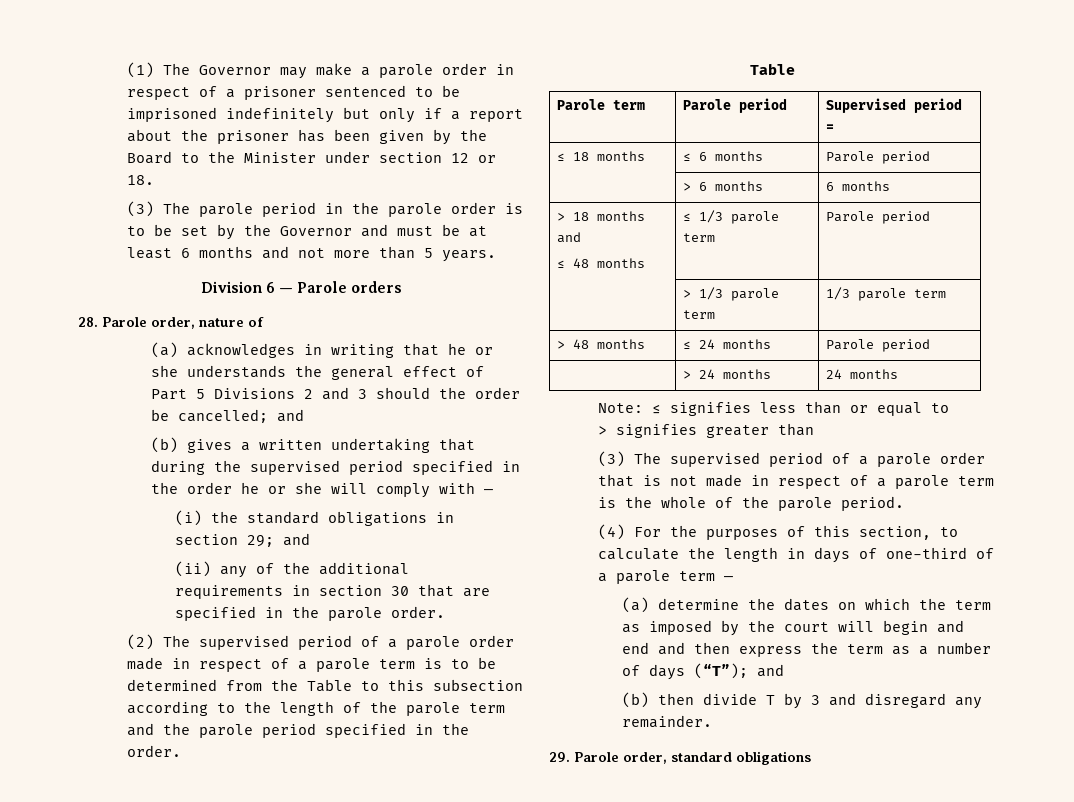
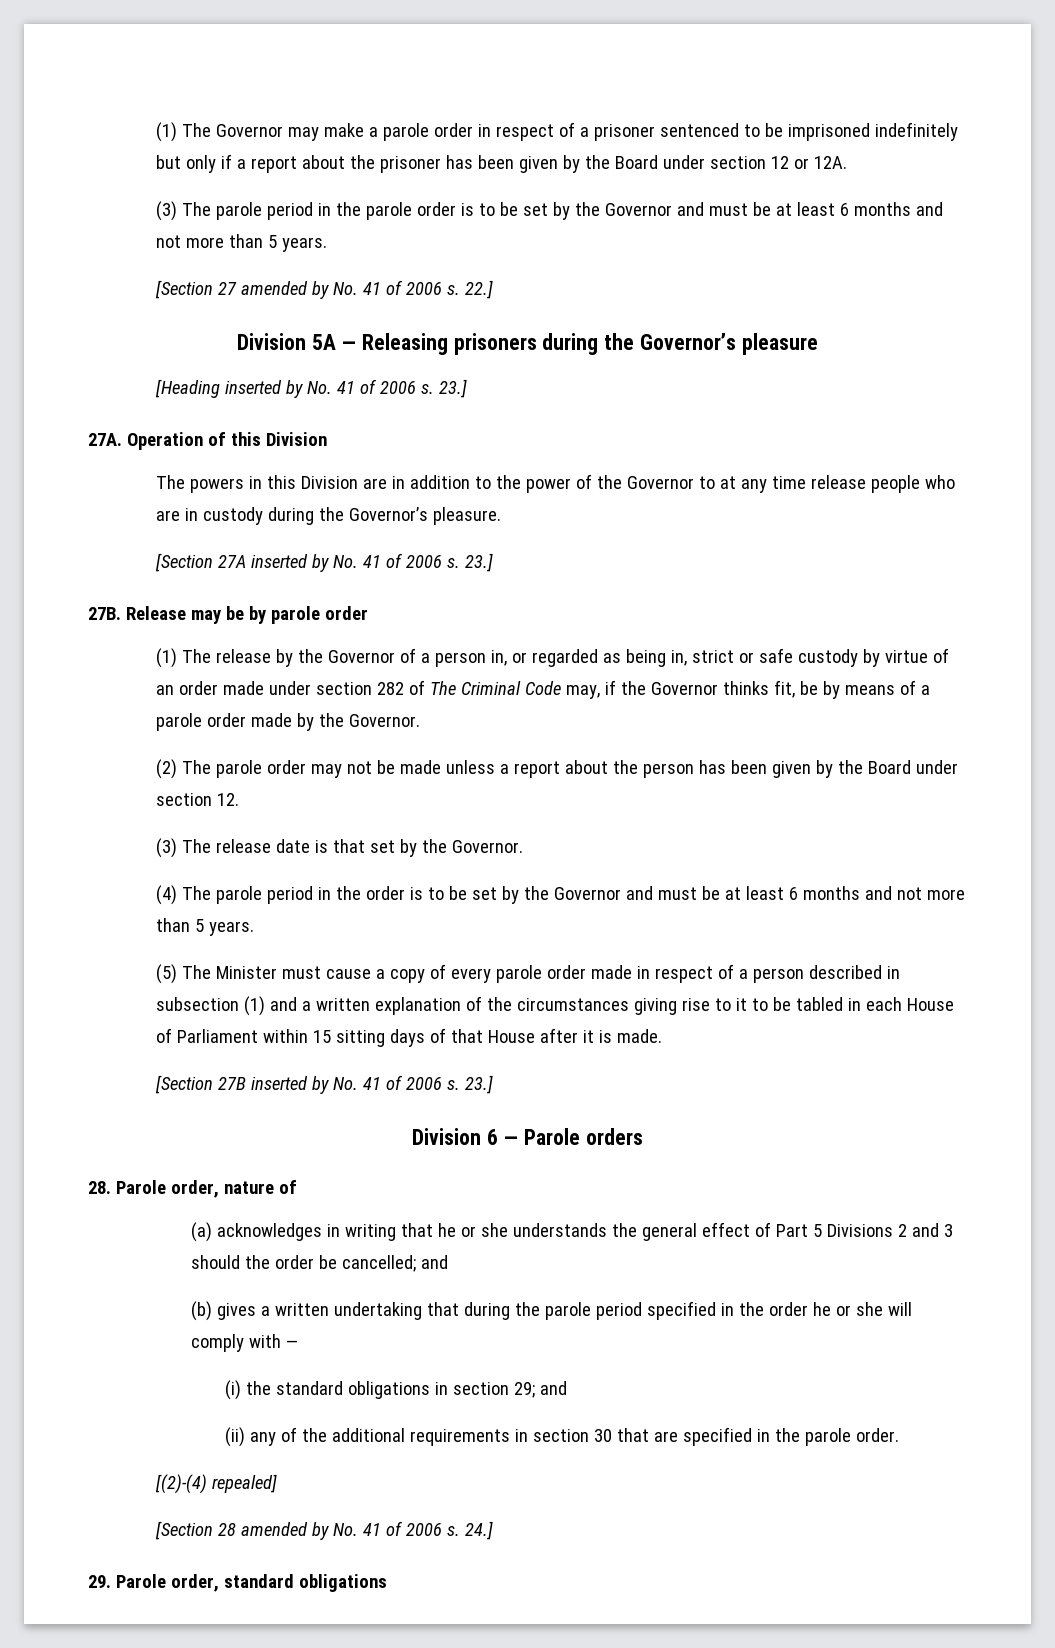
[180,151,316,163] to the Minister -> (659, 162) none
[126,175,154,185] 18. -> [814,156,848,169] 12A.
(496, 256) none -> [155,280,494,299] [237,333,818,355] [155,379,468,398] [88,432,327,450] [156,474,956,493] [156,507,502,525] [155,553,494,572] [88,606,368,624] [156,648,950,668] [156,680,931,699] [156,713,421,731] [156,759,959,779] [156,793,240,806] [156,838,524,858] [156,885,966,905] [156,918,255,936] [156,964,901,984] [156,996,955,1016] [156,1028,663,1047] [155,1075,494,1094] // [Section 27 amended by No. 41 of 2006 s. 22.] // Division 5A — Releasing prisoners during the Governor’s pleasure // [Heading inserted by No. 41 of 2006 s. 23.] // 27A. Operation of this Division // The powers in this Division are in addition to the power of the Governor to at any time release people who are in custody during the Governor’s pleasure. // [Section 27A inserted by No. 41 of 2006 s. 23.] // 27B. Release may be by parole order // (1) The release by the Governor of a person in, or regarded as being in, strict or safe custody by virtue of an order made under section 282 of The Criminal Code may, if the Governor thinks fit, be by means of a parole order made by the Governor. // (2) The parole order may not be made unless a report about the person has been given by the Board under section 12. // (3) The release date is that set by the Governor. // (4) The parole period in the order is to be set by the Governor and must be at least 6 months and not more than 5 years. // (5) The Minister must cause a copy of every parole order made in respect of a person described in subsection (1) and a written explanation of the circumstances giving rise to it to be tabled in each House of Parliament within 15 sitting days of that House after it is made. // [Section 27B inserted by No. 41 of 2006 s. 23.]
[249,460,340,475] supervised -> [544,1302,591,1320] parole
[126,634,514,650] [126,657,496,672] [126,679,523,692] [126,701,505,716] [126,723,469,738] [126,745,181,757] [750,63,795,75] [556,99,645,110] [682,98,787,113] [825,98,962,113] [825,124,834,131] [556,151,645,161] [682,151,763,161] [825,151,930,164] [682,181,763,191] [825,181,890,191] [556,211,645,221] [556,232,581,243] [556,258,645,268] [682,210,779,224] [682,233,715,242] [825,211,930,224] [682,287,779,301] [682,310,715,319] [825,287,946,301] [556,339,645,349] [682,339,771,349] [825,339,930,352] [682,369,771,379] [825,369,898,379] [597,401,949,416] [597,423,814,438] [597,451,985,467] [597,474,994,489] [597,496,904,511] [597,524,958,540] [597,547,994,563] [597,570,733,584] [621,597,991,613] [621,620,964,636] [621,642,991,657] [621,663,784,680] [621,692,982,709] [621,715,712,728] (2) The supervised period of a parole order made in respect of a parole term is to be determined from the Table to this subsection according to the length of the parole term and the parole period specified in the order. // Table // Parole term | Parole period | Supervised period = // ≤ 18 months | ≤ 6 months | Parole period // | > 6 months | 6 months // > 18 months and // ≤ 48 months | ≤ 1/3 parole term | Parole period // | > 1/3 parole term | 1/3 parole term // > 48 months | ≤ 24 months | Parole period // | > 24 months | 24 months // Note: ≤ signifies less than or equal to // > signifies greater than // (3) The supervised period of a parole order that is not made in respect of a parole term is the whole of the parole period. // (4) For the purposes of this section, to calculate the length in days of one-third of a parole term — // (a) determine the dates on which the term as imposed by the court will begin and end and then express the term as a number of days (“T”); and // (b) then divide T by 3 and disregard any remainder. -> [155,1474,278,1494] [155,1521,494,1540] [(2)-(4) repealed] // [Section 28 amended by No. 41 of 2006 s. 24.]

